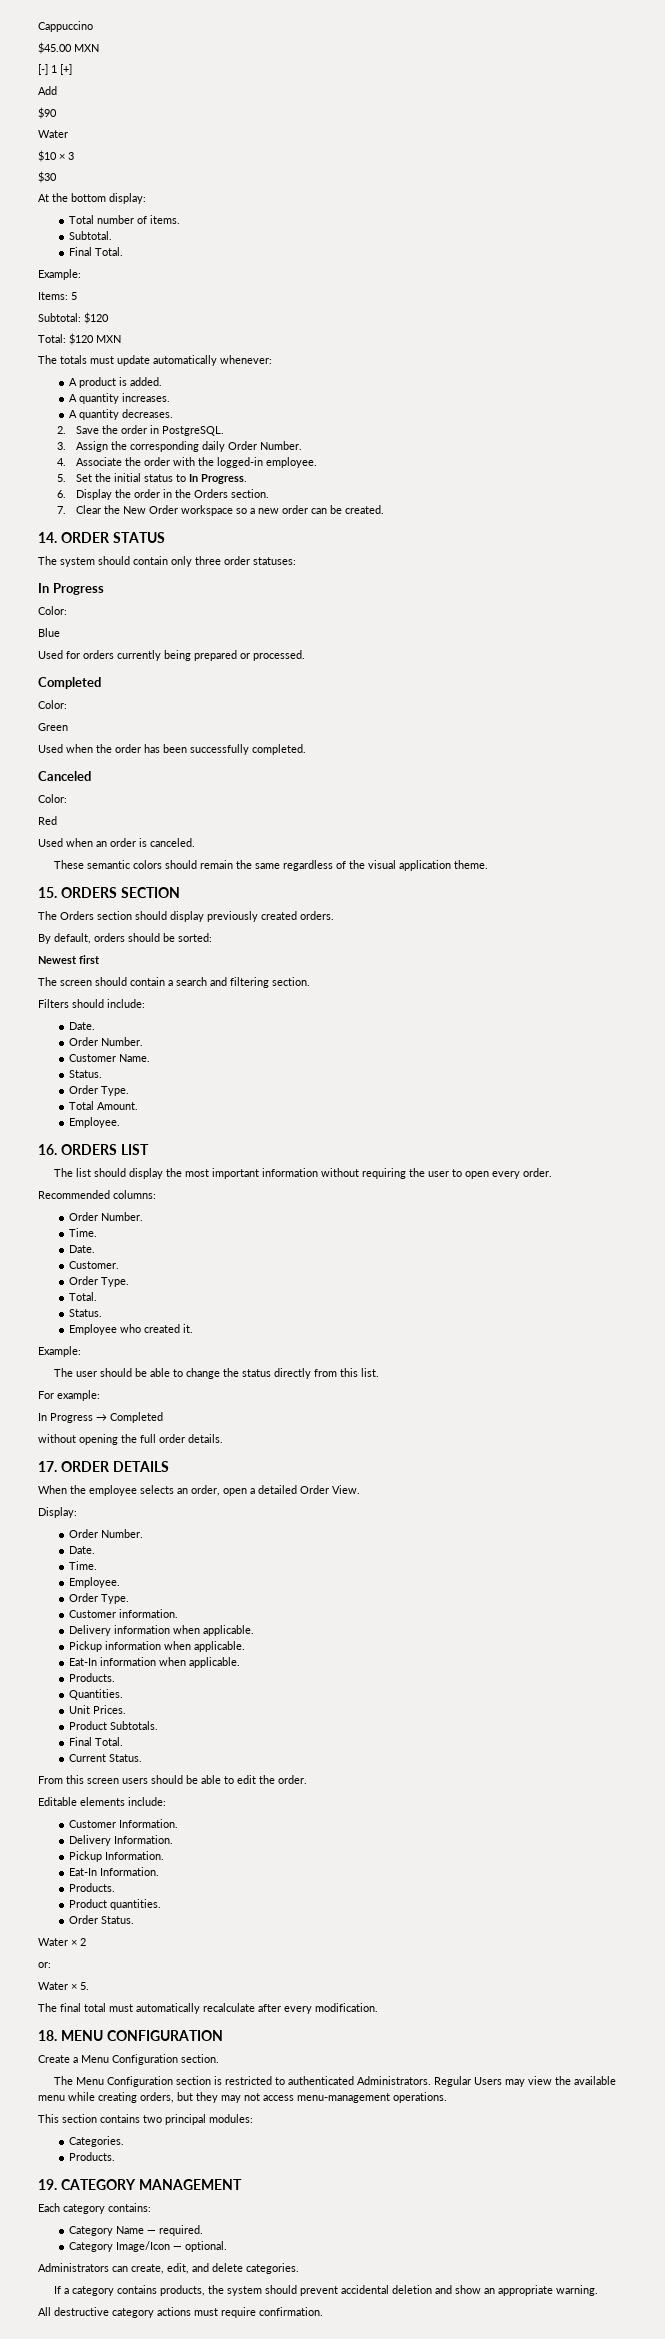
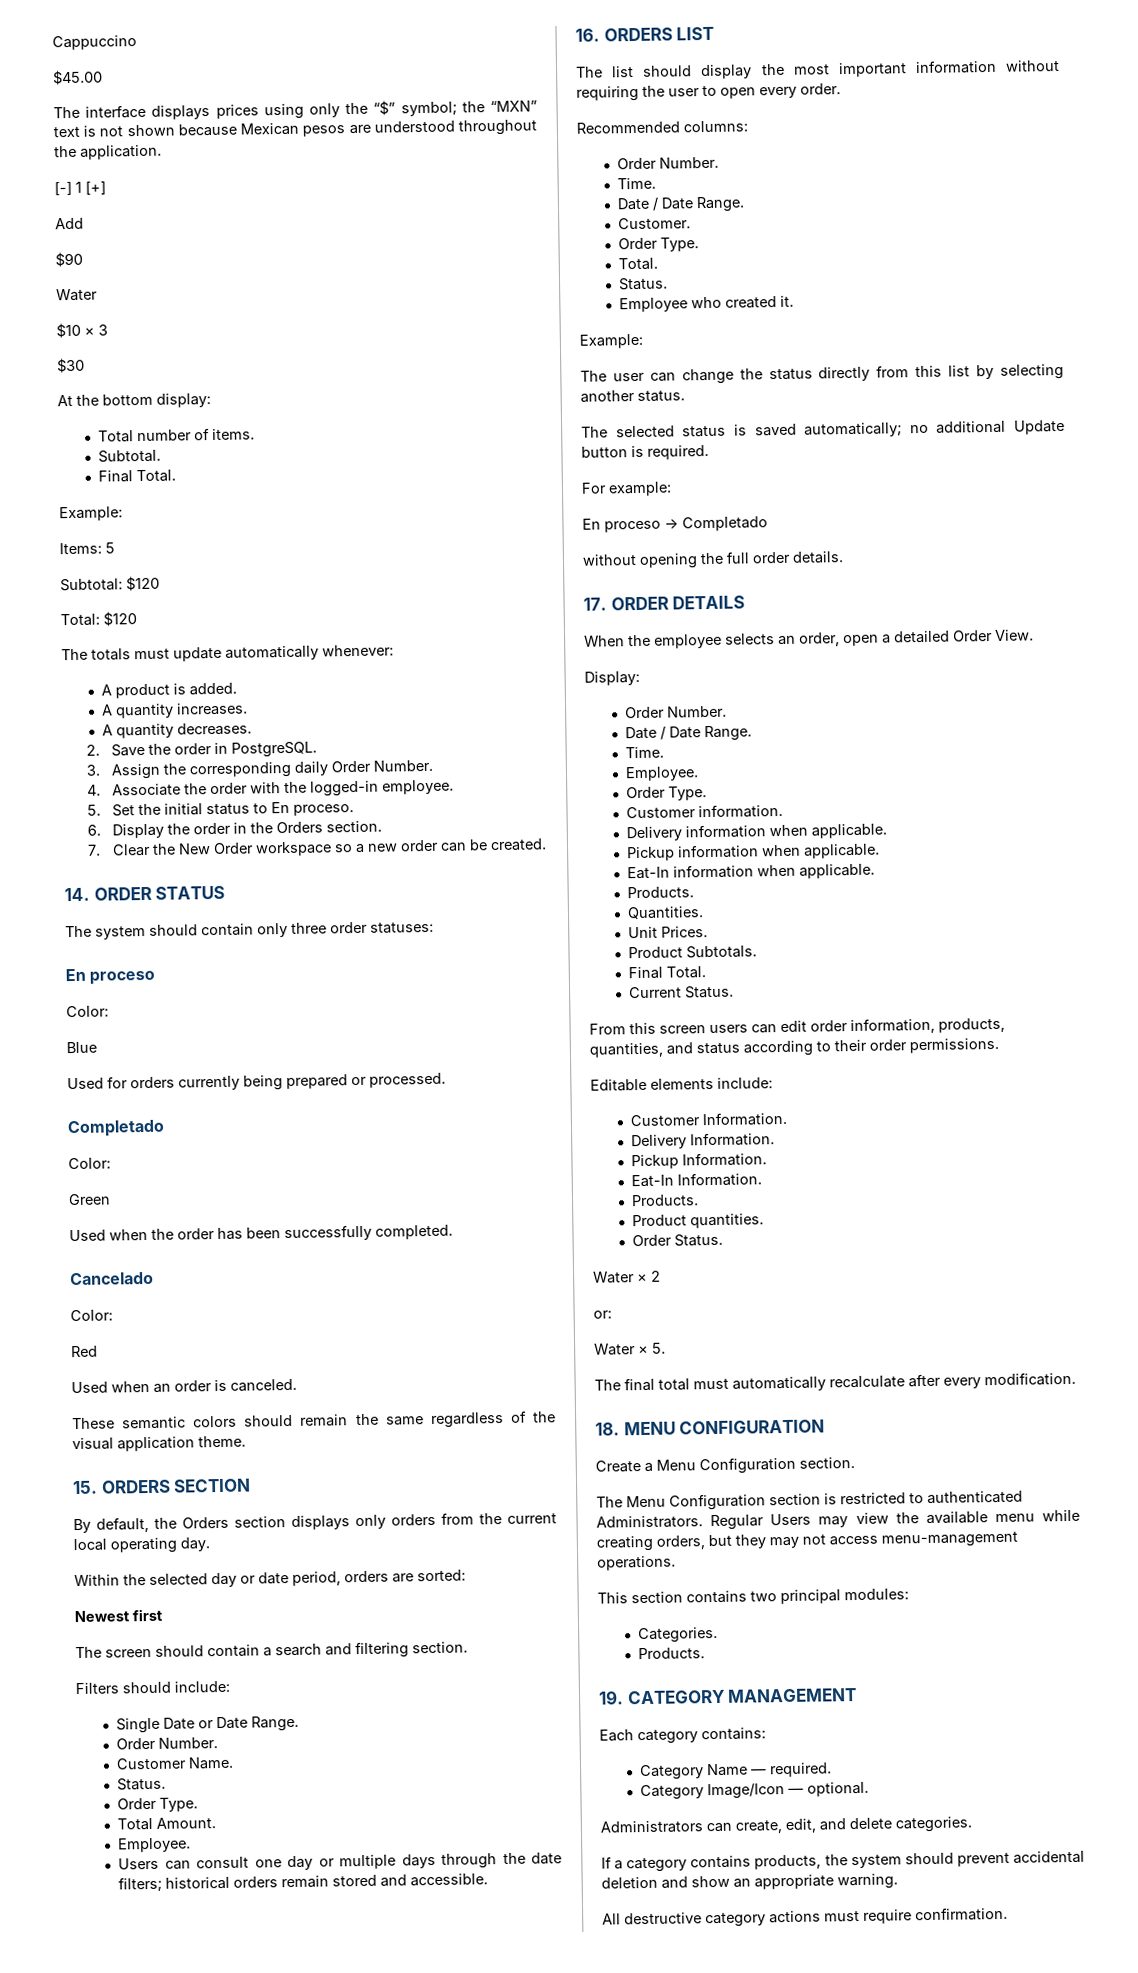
[74,44,99,52] MXN -> [53,100,537,120] [53,119,537,138] [54,144,162,160] // The interface displays prices using only the “$” symbol; the “MXN” text is not shown because Mexican pesos are understood throughout the application.
[96,335,121,343] MXN -> (137, 619) none
[189,474,248,484] In Progress. -> [270,801,354,816] En proceso.
[38,583,104,595] In Progress -> [65,968,156,985] En proceso
[38,677,101,689] Completed -> [67,1119,165,1138] Completado
[38,771,91,781] Canceled -> [70,1271,154,1286] Cancelado
[38,911,334,922] [38,933,175,944] The Orders section should display previously created orders. // By default, orders should be -> [73,1512,557,1534] [73,1537,210,1554] [74,1570,414,1588] By default, the Orders section displays only orders from the current local operating day. // Within the selected day or date period, orders are
[69,1022,96,1030] Date. -> [116,1715,300,1734] Single Date or Date Range.
(121, 1122) none -> [118,1852,562,1871] [118,1873,489,1893] // Users can consult one day or multiple days through the date filters; historical orders remain stored and accessible.
[69,1245,96,1253] Date. -> [617,196,746,213] Date / Date Range.
[100,1368,184,1377] should be able to -> [649,372,676,382] can
[361,1368,380,1377] [38,1390,100,1401] [38,1412,163,1423] list. // For example: // In Progress → Completed -> [948,363,1064,380] [580,390,685,403] [581,419,1065,438] [581,444,709,460] [581,481,672,497] [582,516,768,533] list by selecting another status. // The selected status is saved automatically; no additional Update button is required. // For example: // En proceso → Completado
[69,1546,96,1554] Date. -> [625,725,753,742] Date / Date Range.
[151,1775,307,1784] should be able to edit the order. -> [751,1017,1005,1035] [589,1037,999,1058] can edit order information, products, quantities, and status according to their order permissions.

